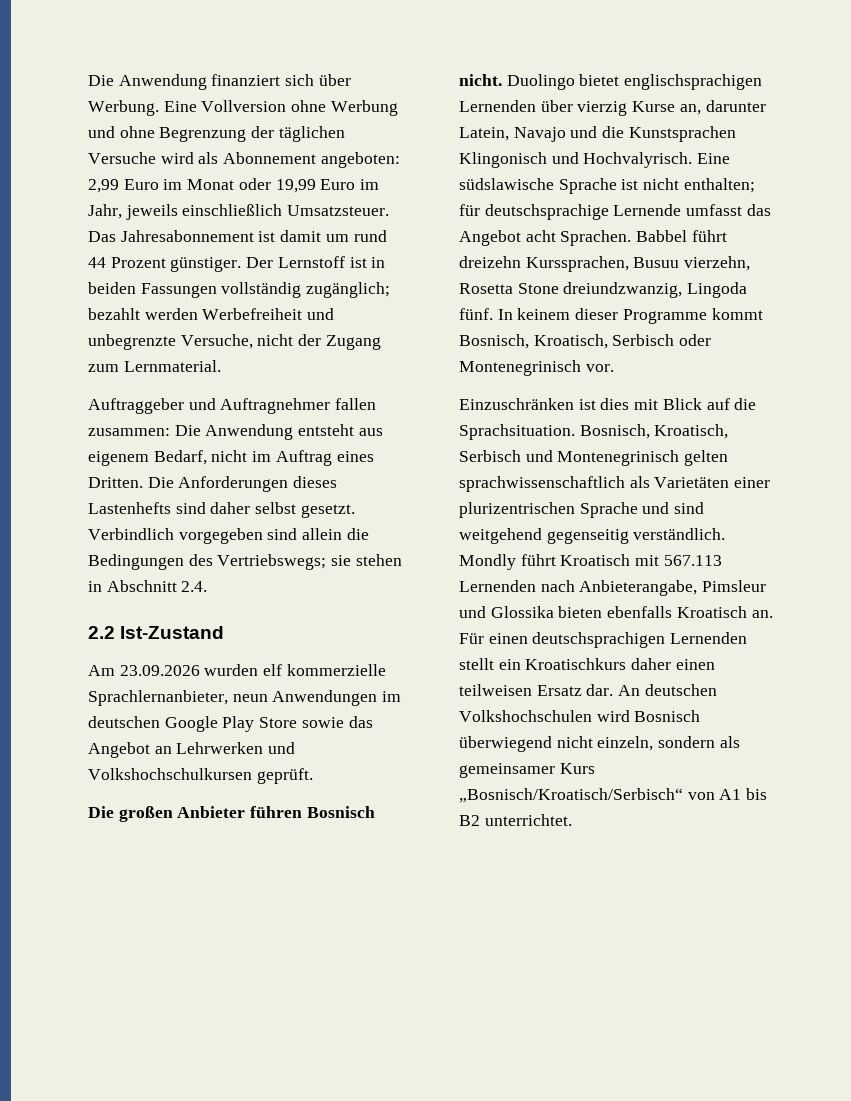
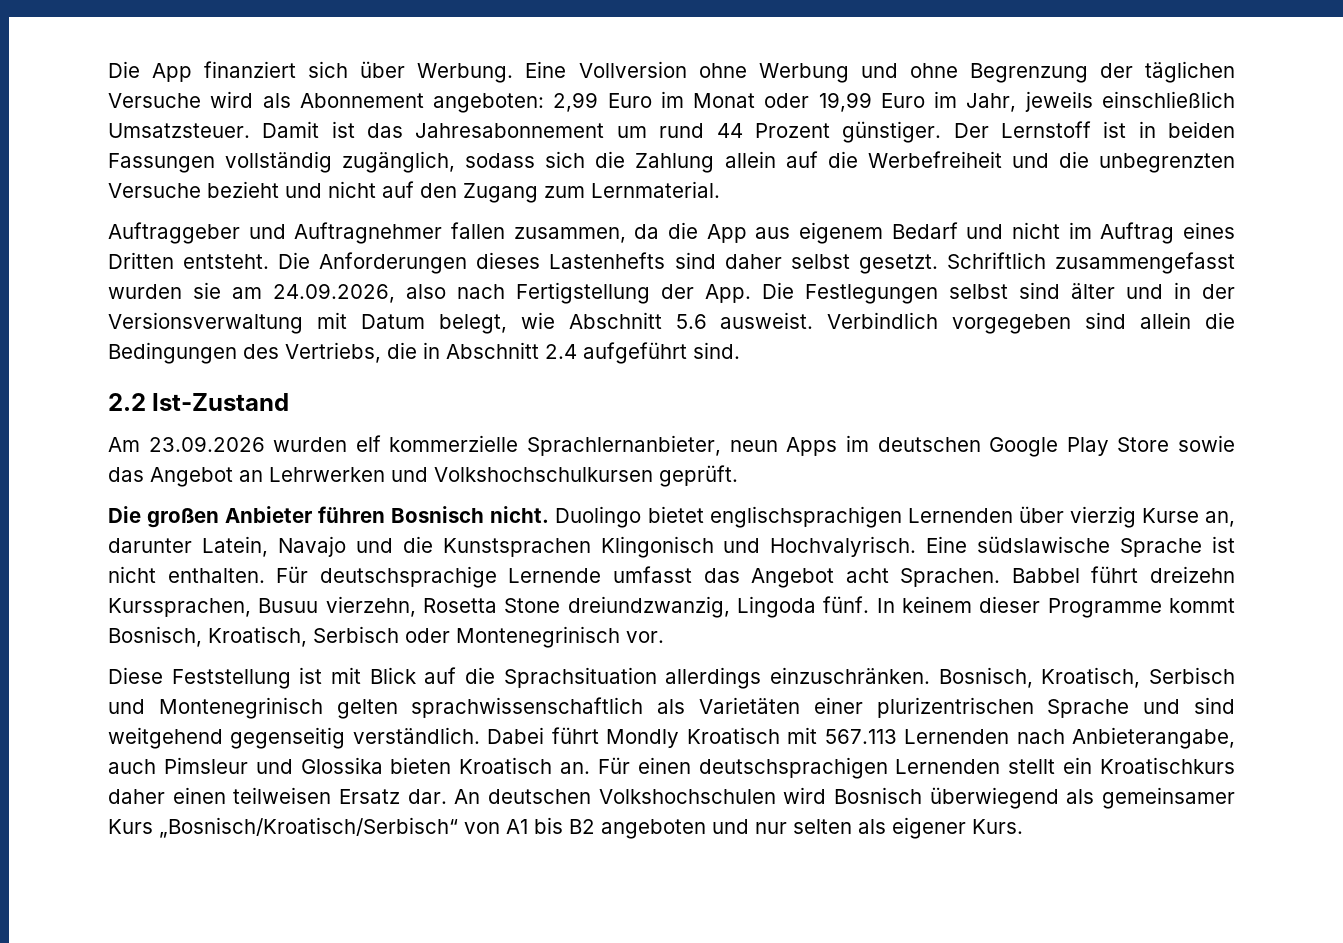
[88,74,207,90] Die Anwendung -> [108,61,193,82] Die App
[88,230,322,242] Das Jahresabonnement ist damit -> [262,121,605,138] Damit ist das Jahresabonnement
[306,282,391,298] [88,308,335,320] [88,334,322,350] zugänglich; bezahlt werden Werbefreiheit und unbegrenzte Versuche, nicht der -> [342,151,1236,173] [108,181,457,198] zugänglich, sodass sich die Zahlung allein auf die Werbefreiheit und die unbegrenzten Versuche bezieht und nicht auf den
[88,424,383,440] [88,450,207,466] zusammen: Die Anwendung entsteht aus eigenem Bedarf, -> [513,222,1004,244] zusammen, da die App aus eigenem Bedarf und
[88,477,143,488] Dritten. -> [108,252,270,269] Dritten entsteht.
(355, 511) none -> [946,252,1235,274] [108,282,1235,304] [108,312,814,334] Schriftlich zusammengefasst wurden sie am 24.09.2026, also nach Fertigstellung der App. Die Festlegungen selbst sind älter und in der Versionsverwaltung mit Datum belegt, wie Abschnitt 5.6 ausweist.
[217,554,402,570] [88,580,208,592] Vertriebswegs; sie stehen in Abschnitt 2.4. -> [285,342,740,364] Vertriebs, die in Abschnitt 2.4 aufgeführt sind.
[272,690,378,706] Anwendungen -> [786,437,838,456] Apps
[683,178,755,193] [459,204,480,216] enthalten; für -> [167,566,309,583] enthalten. Für
[459,398,630,410] Einzuschränken ist dies -> [108,667,323,689] Diese Feststellung ist
[459,424,575,440] Sprachsituation. -> [503,667,930,689] Sprachsituation allerdings einzuschränken.
[459,554,556,570] Mondly führt -> [487,727,680,748] Dabei führt Mondly
(698, 588) none -> [108,759,156,774] auch
[607,606,673,618] ebenfalls -> (452, 765) none
[556,736,716,751] nicht einzeln, sondern -> (1059, 798) none
[484,814,572,826] unterrichtet. -> [601,817,1023,839] angeboten und nur selten als eigener Kurs.

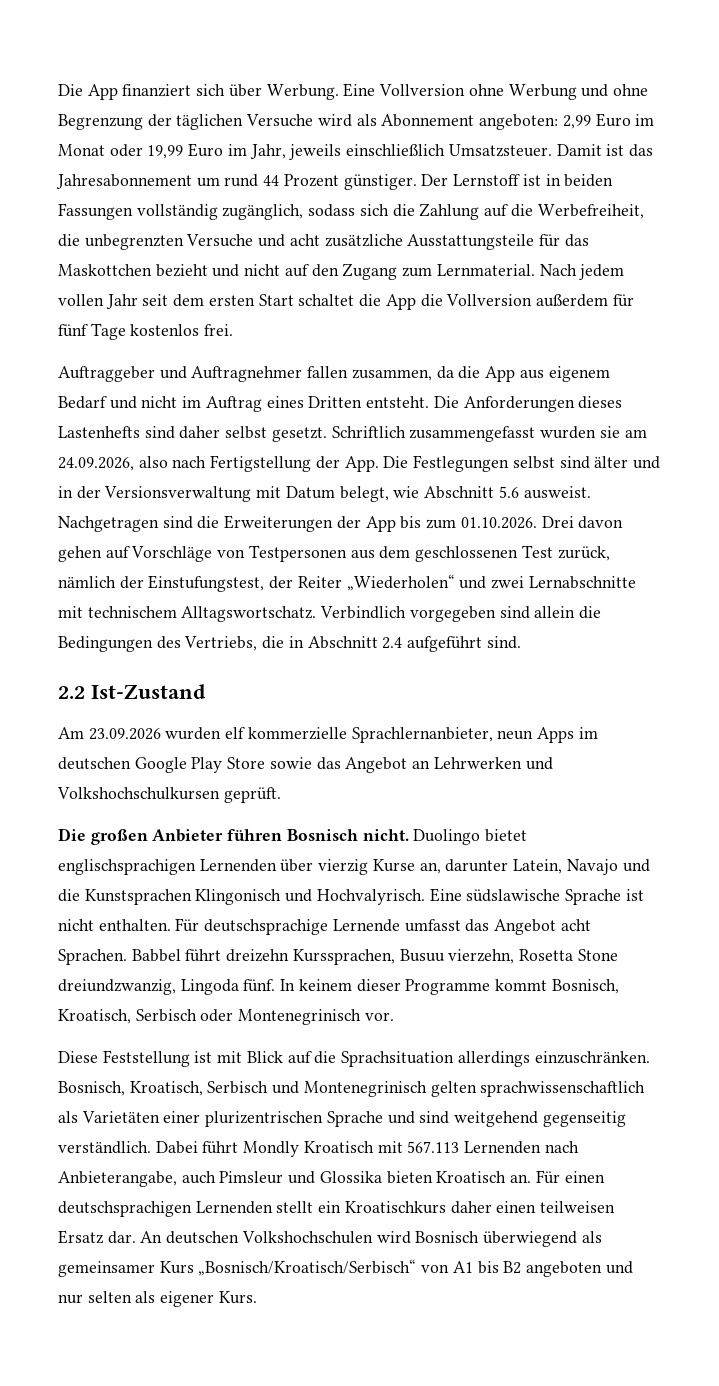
[724,151,1049,168] allein auf die Werbefreiheit und -> [484,204,644,219] auf die Werbefreiheit,
(201, 190) none -> [258,234,589,250] [58,264,152,276] und acht zusätzliche Ausstattungsteile für das Maskottchen
(720, 189) none -> [539,264,625,280] [58,294,634,310] [58,323,234,340] Nach jedem vollen Jahr seit dem ersten Start schaltet die App die Vollversion außerdem für fünf Tage kostenlos frei.
(814, 320) none -> [58,515,624,532] [58,545,610,562] [58,574,636,592] [58,606,317,622] Nachgetragen sind die Erweiterungen der App bis zum 01.10.2026. Drei davon gehen auf Vorschläge von Testpersonen aus dem geschlossenen Test zurück, nämlich der Einstufungstest, der Reiter „Wiederholen“ und zwei Lernabschnitte mit technischem Alltagswortschatz.

